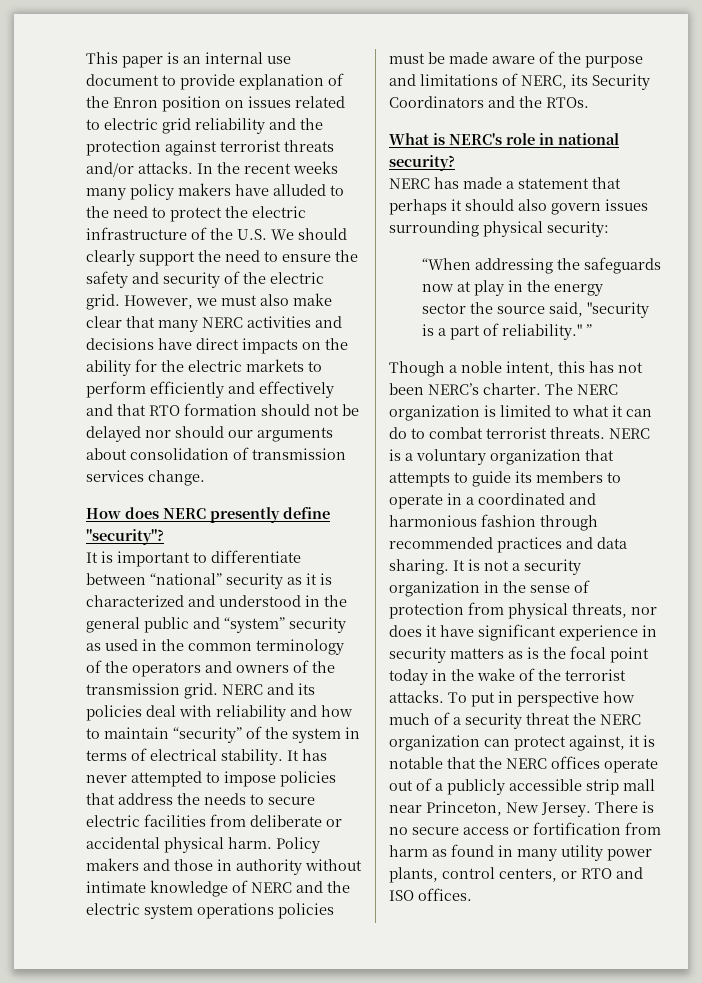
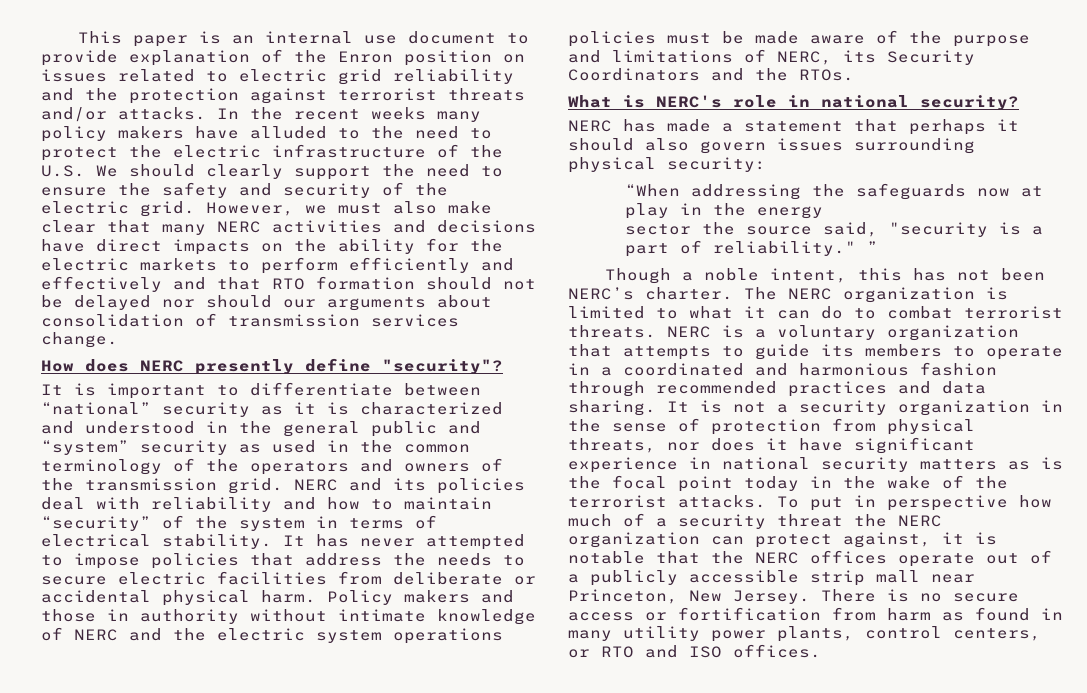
(657, 631) none -> [722,457,810,470] national

